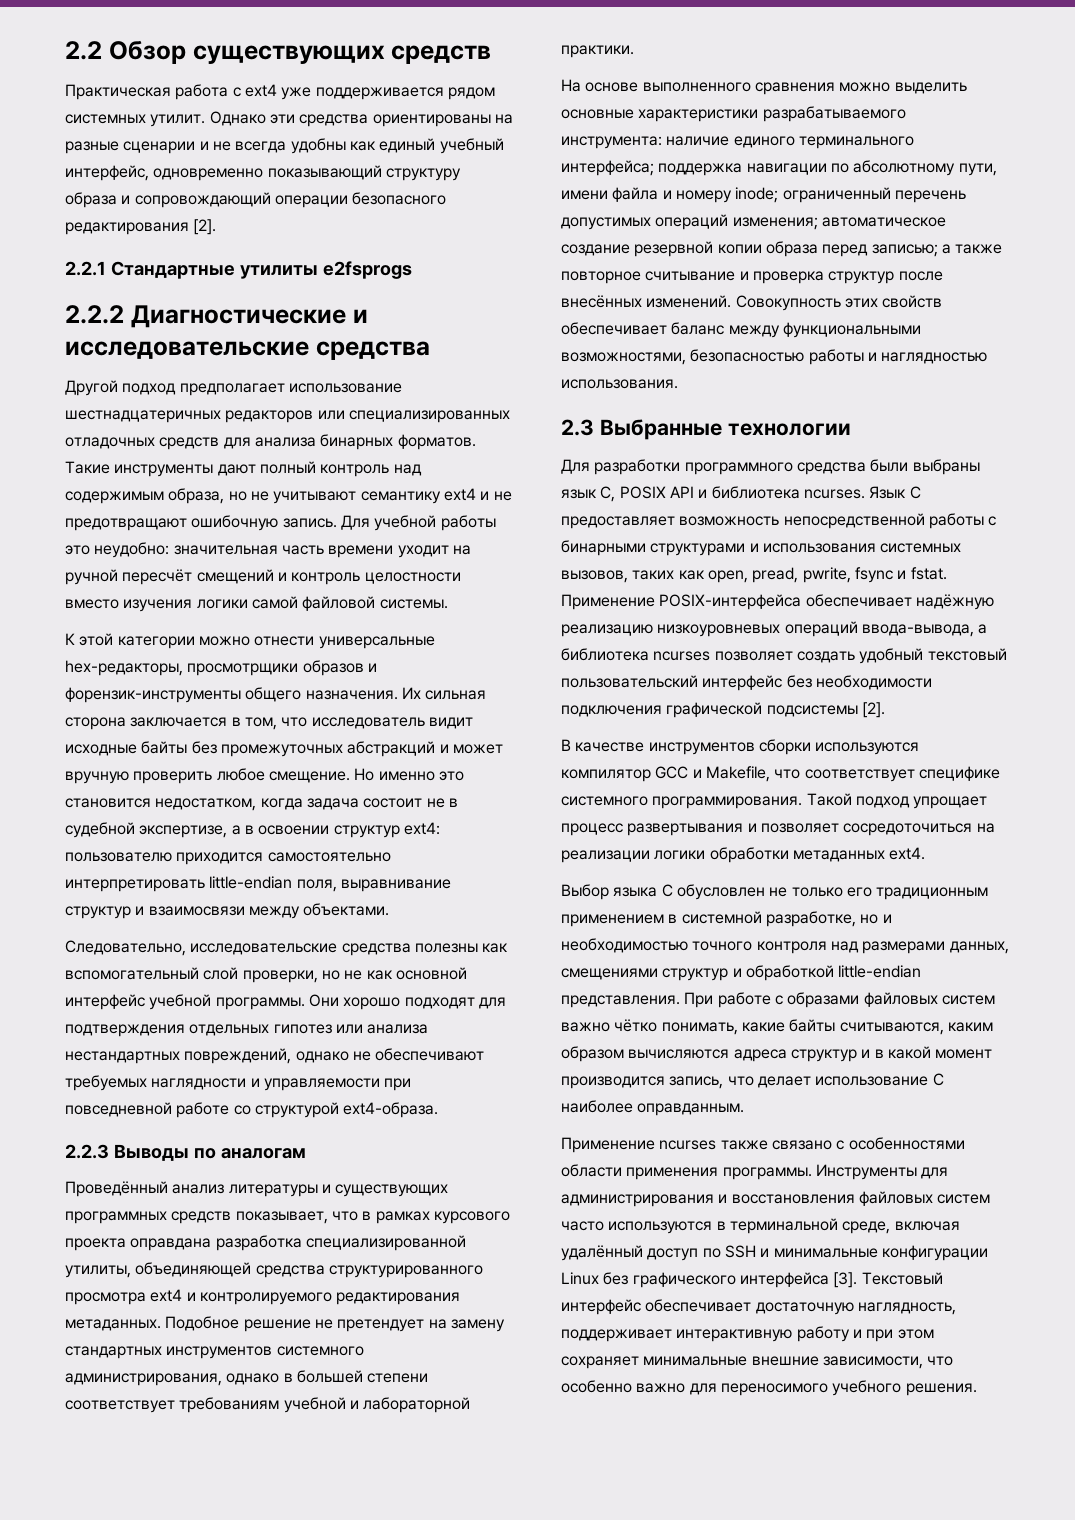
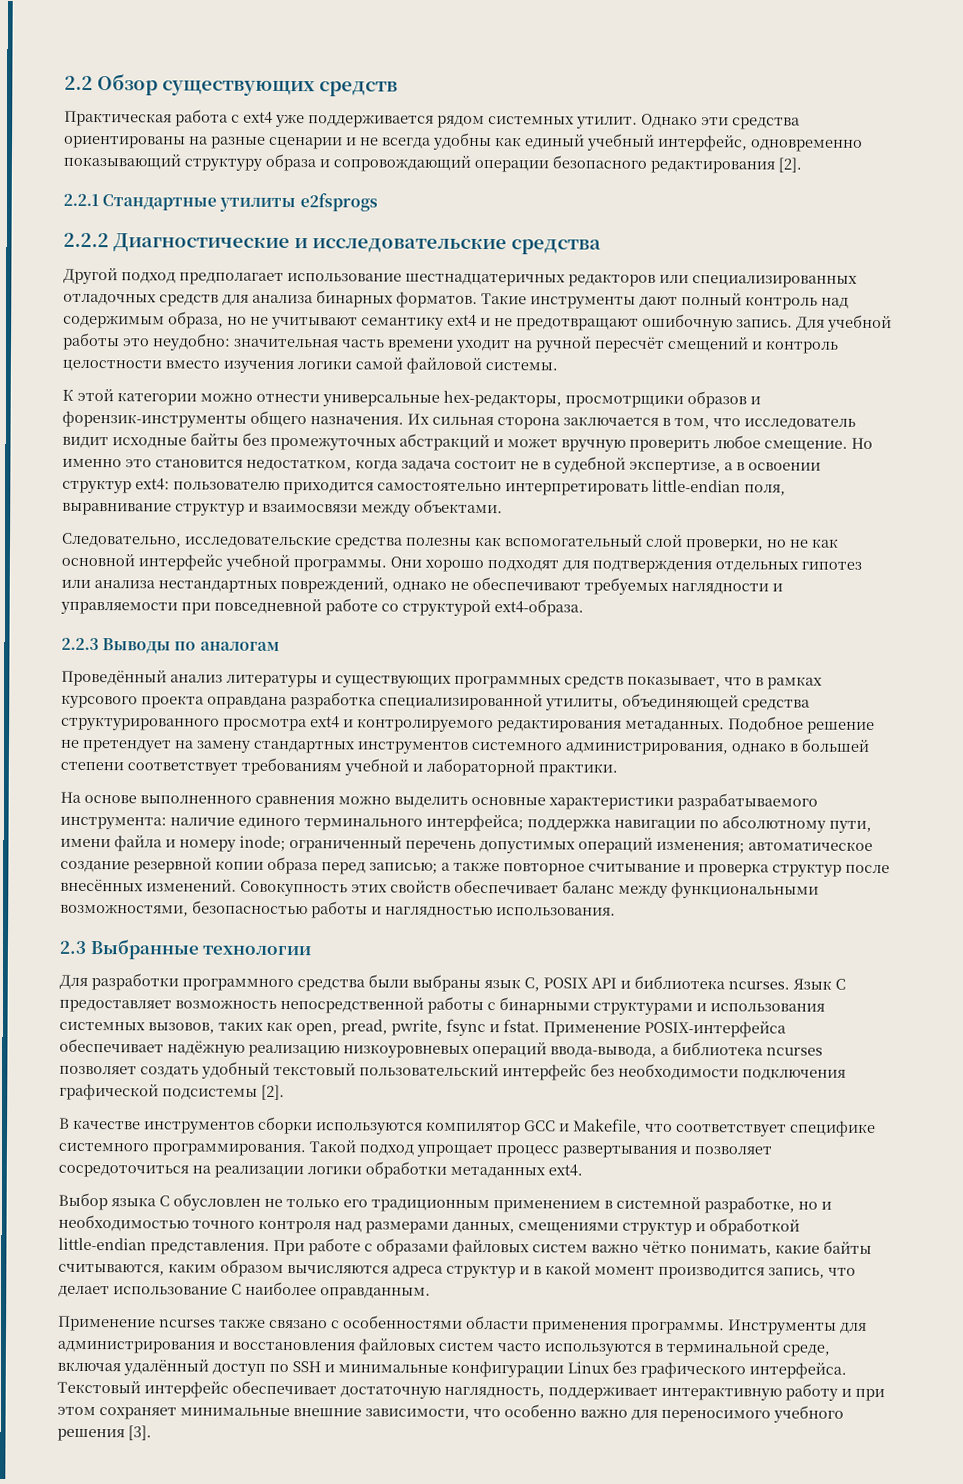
[739,1272,858,1288] интерфейса [3]. -> [749,1362,847,1379] интерфейса.
[905,1383,977,1396] решения. -> [57,1425,152,1442] решения [3].

